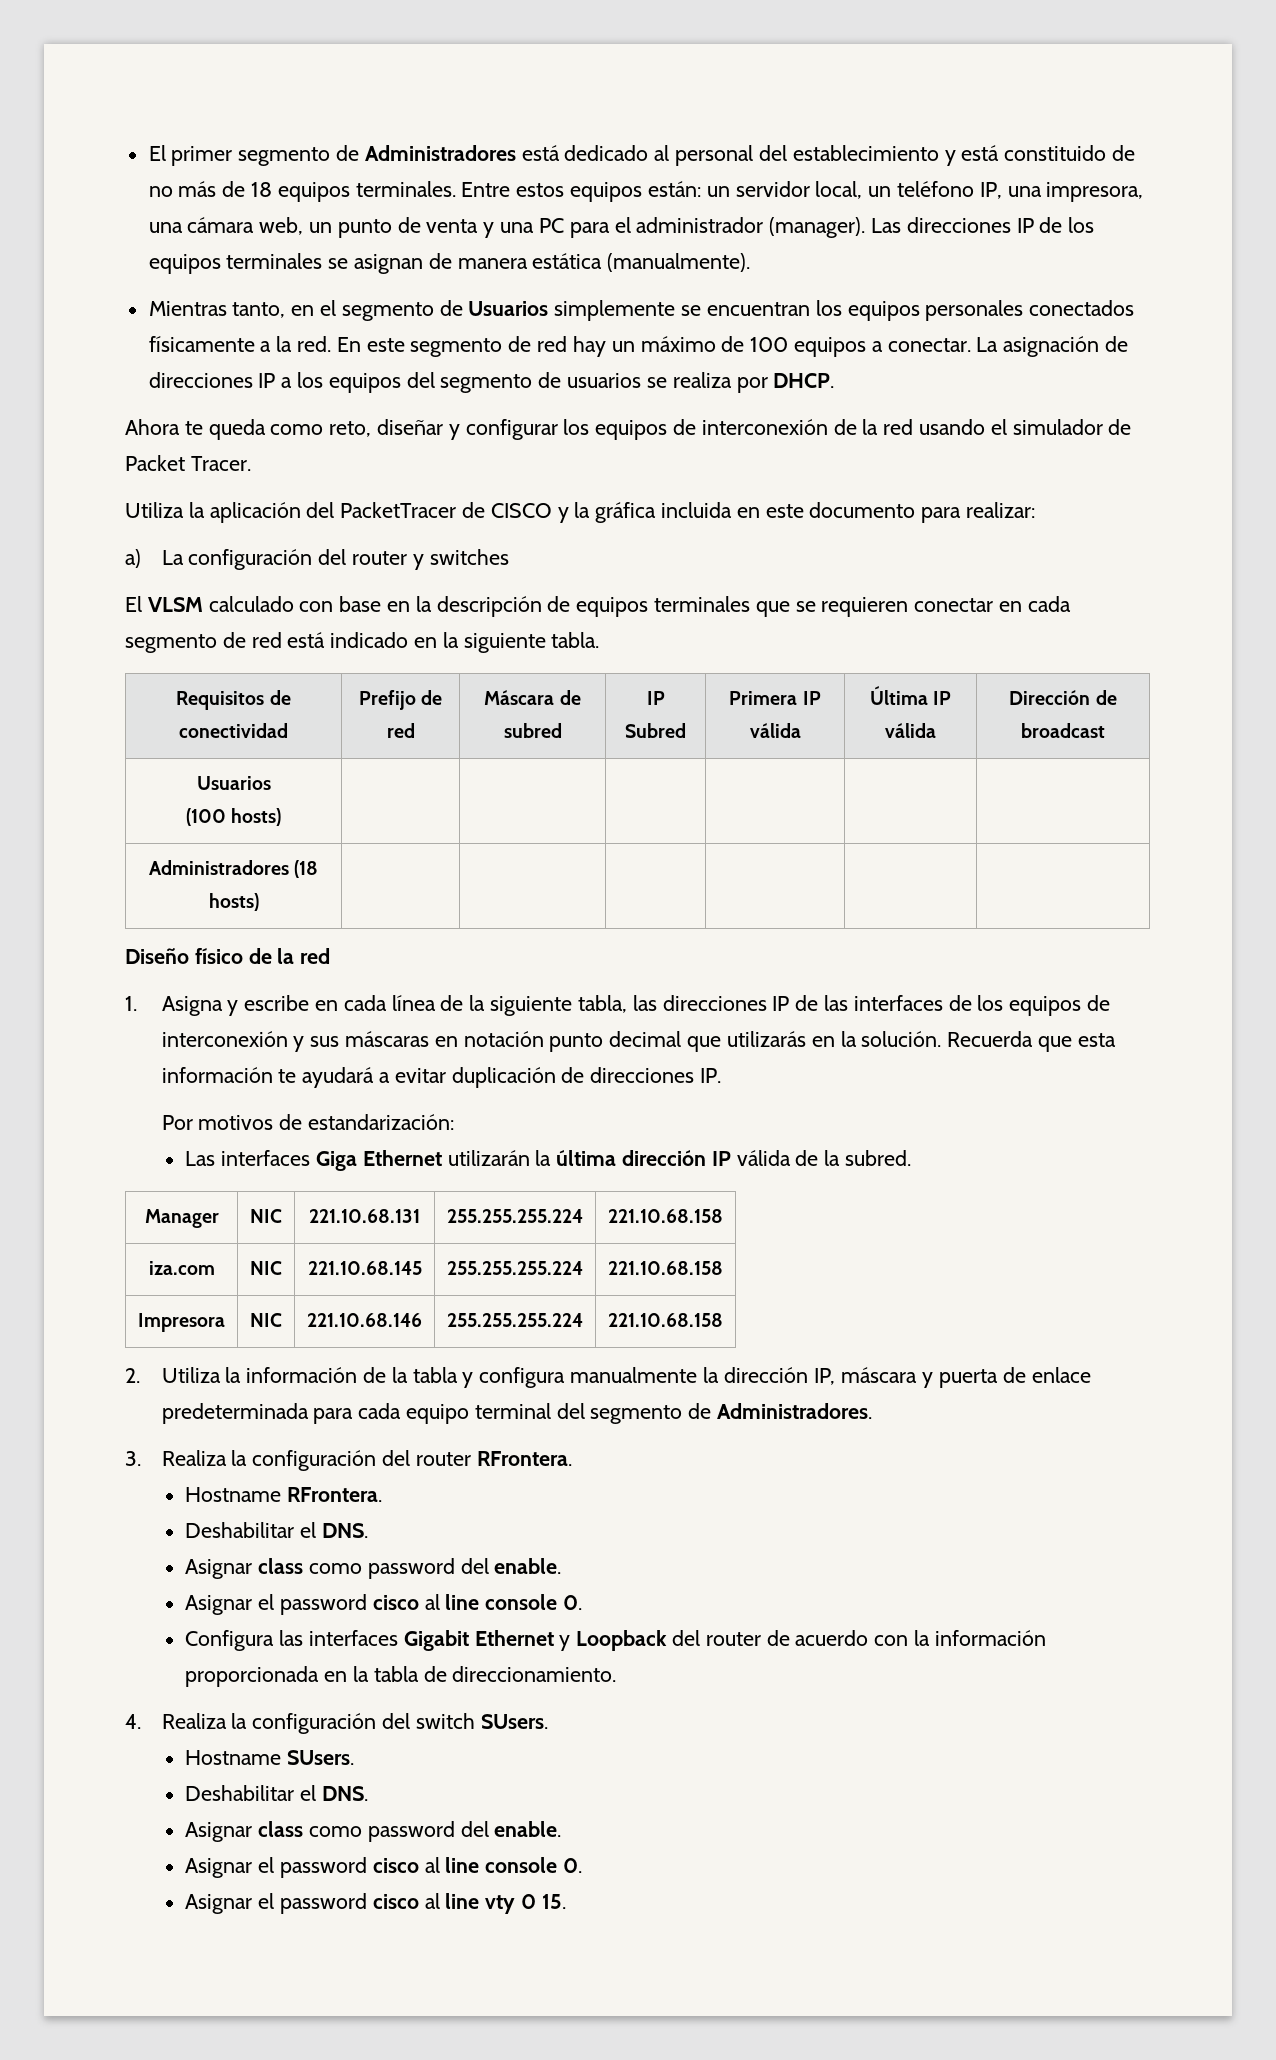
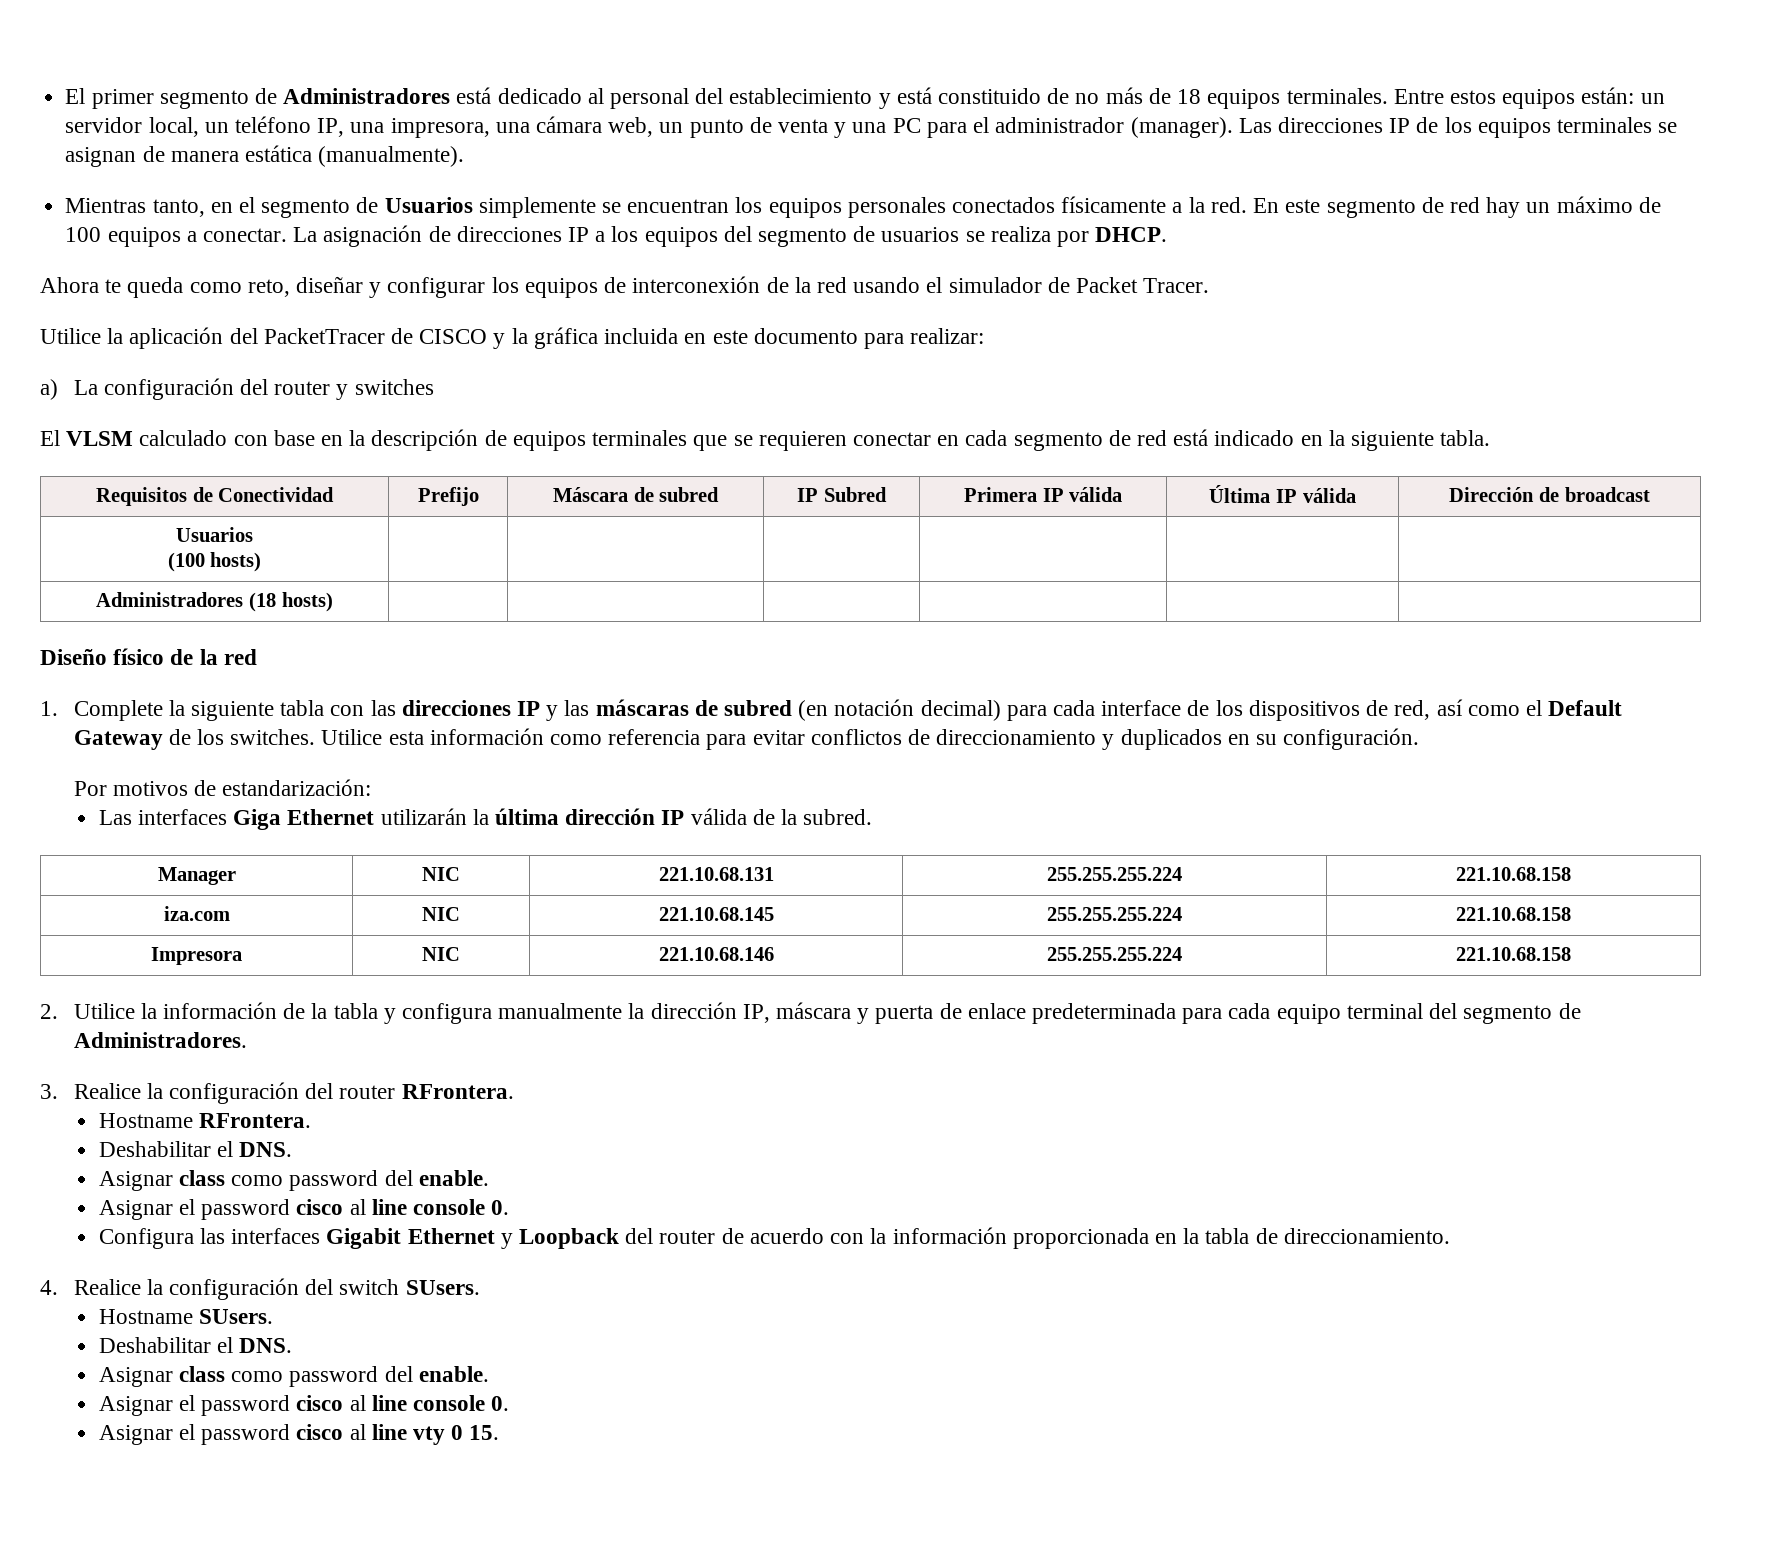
[125,502,184,518] Utiliza -> [40,328,101,344] Utilice
[179,723,288,738] conectividad -> [218,487,335,502] Conectividad
[421,690,443,705] [386,723,415,738] de red -> (479, 496) none
[161,995,1110,1016] [161,1031,1116,1052] [161,1067,722,1088] Asigna y escribe en cada línea de la siguiente tabla, las direcciones IP de las interfaces de los equipos de interconexión y sus máscaras en notación punto decimal que utilizarás en la solución. Recuerda que esta información te ayudará a evitar duplicación de direcciones IP. -> [73,699,1623,721] [73,728,1420,750] Complete la siguiente tabla con las direcciones IP y las máscaras de subred (en notación decimal) para cada interface de los dispositivos de red, así como el Default Gateway de los switches. Utilice esta información como referencia para evitar conflictos de direccionamiento y duplicados en su configuración.
[161,1367,221,1383] Utiliza -> [73,1003,135,1019] Utilice
[161,1450,227,1466] Realiza -> [73,1083,141,1099] Realice
[161,1713,227,1729] Realiza -> [73,1279,141,1295] Realice

